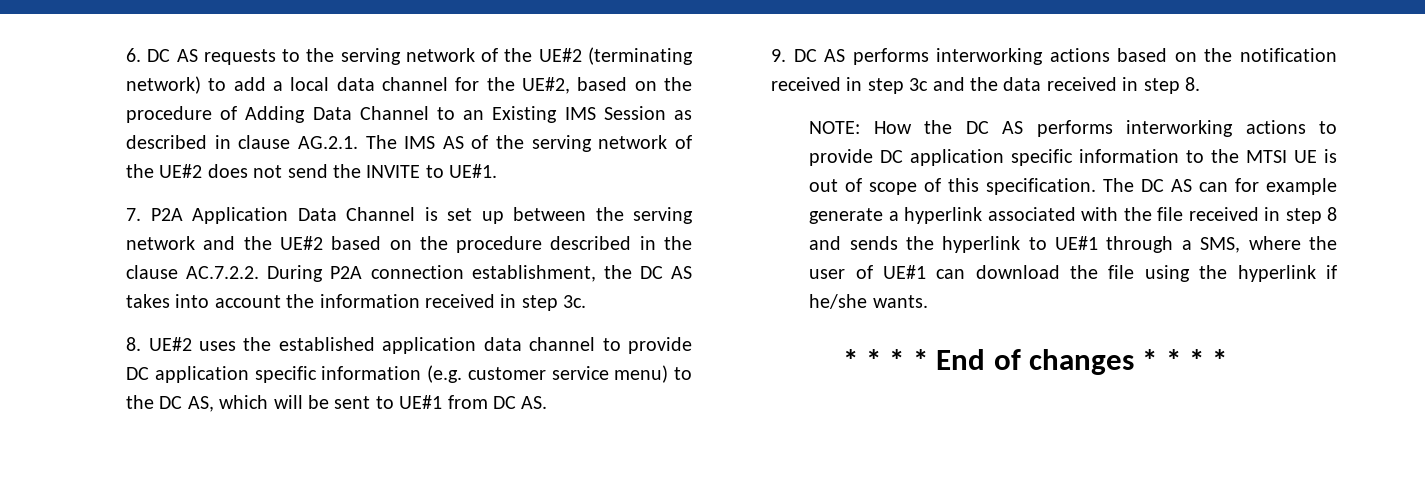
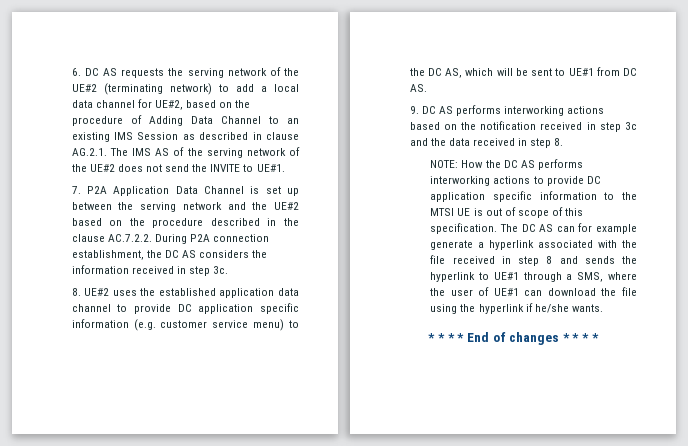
[282,49,301,62] to -> (165, 73) none
[486,77,515,91] the -> (152, 103) none
[492,106,558,123] Existing -> [71,132,110,142] existing
[126,294,281,308] takes into account -> [199,250,250,258] considers

